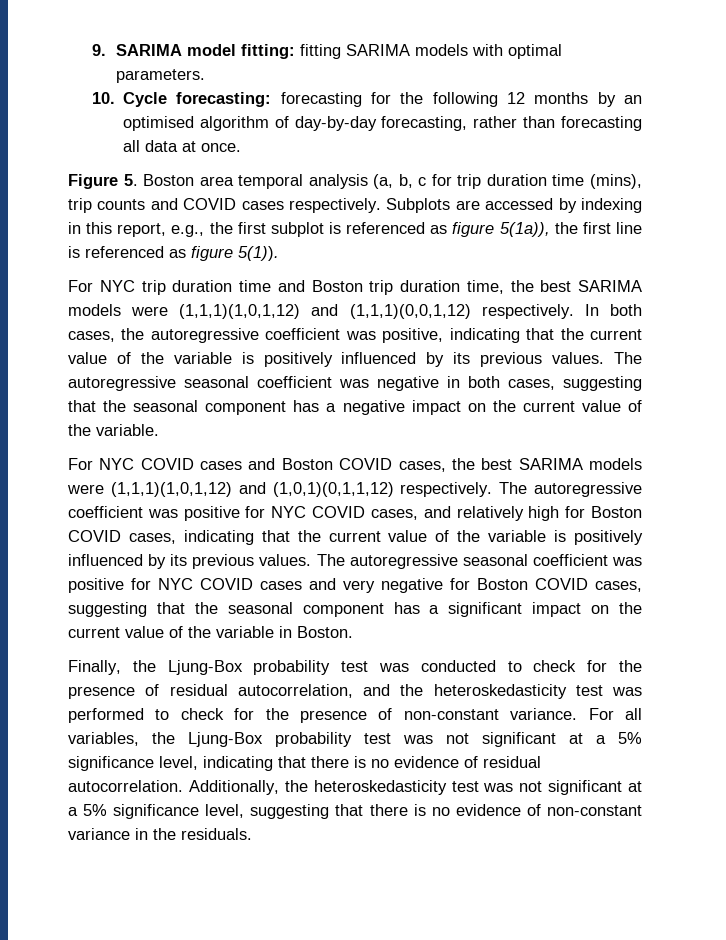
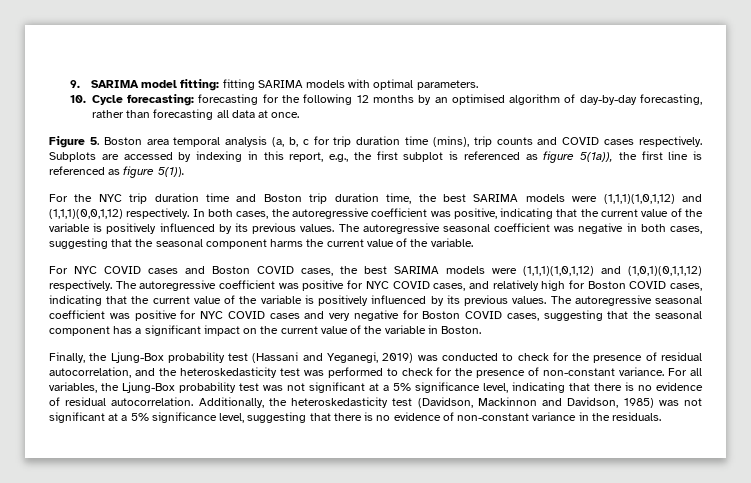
(93, 286) none -> [74,194,93,202] the
[293,400,486,415] has a negative impact on -> [270,239,304,247] harms
(369, 666) none -> [252,352,414,363] (Hassani and Yeganegi, 2019)
(479, 786) none -> [417,397,654,408] (Davidson, Mackinnon and Davidson, 1985)

